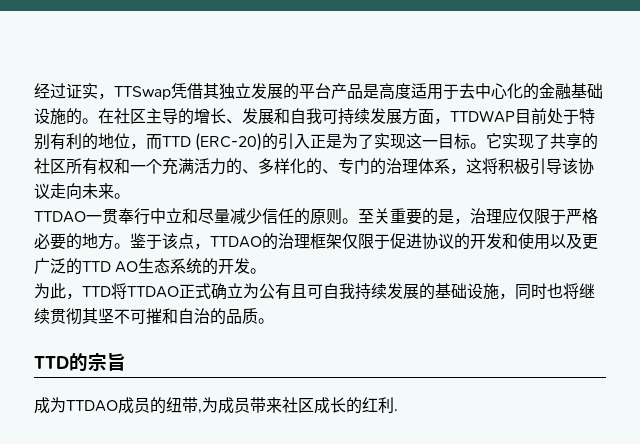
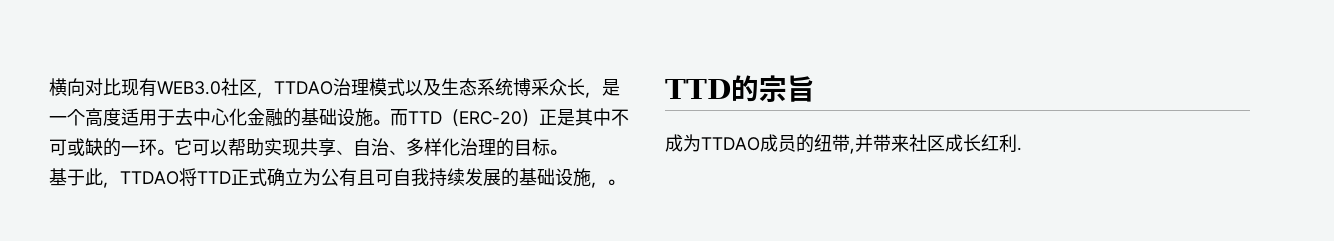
[34,83,379,100] 经过证实，TTSwap凭借其独立发展的平台产品是 -> [49,78,620,98] [49,109,85,126] 横向对比现有WEB3.0社区，TTDAO治理模式以及生态系统博采众长，是一个
[523,83,603,100] [34,108,595,125] [34,133,599,151] [34,158,594,175] [34,183,130,199] [34,207,598,225] [34,233,598,250] [34,258,267,275] [34,283,179,300] 的金融基础设施的。在社区主导的增长、发展和自我可持续发展方面，TTDWAP目前处于特别有利的地位，而TTD (ERC-20)的引入正是为了实现这一目标。它实现了共享的社区所有权和一个充满活力的、多样化的、专门的治理体系，这将积极引导该协议走向未来。 // TTDAO一贯奉行中立和尽量减少信任的原则。至关重要的是，治理应仅限于严格必要的地方。鉴于该点，TTDAO的治理框架仅限于促进协议的开发和使用以及更广泛的TTD AO生态系统的开发。 // 为此，TTD将TTDAO -> [247,108,629,127] [49,138,567,157] [49,168,231,188] 金融的基础设施。而TTD（ERC-20）正是其中不可或缺的一环。它可以帮助实现共享、自治、多样化治理的目标。 // 基于此，TTDAO将TTD
[515,283,595,300] [34,308,258,325] 同时也将继续贯彻其坚不可摧和自治的品质 -> (608, 185) none
[202,397,250,414] 为成员 -> [855,134,873,152] 并
[346,397,362,414] 的 -> (981, 143) none

